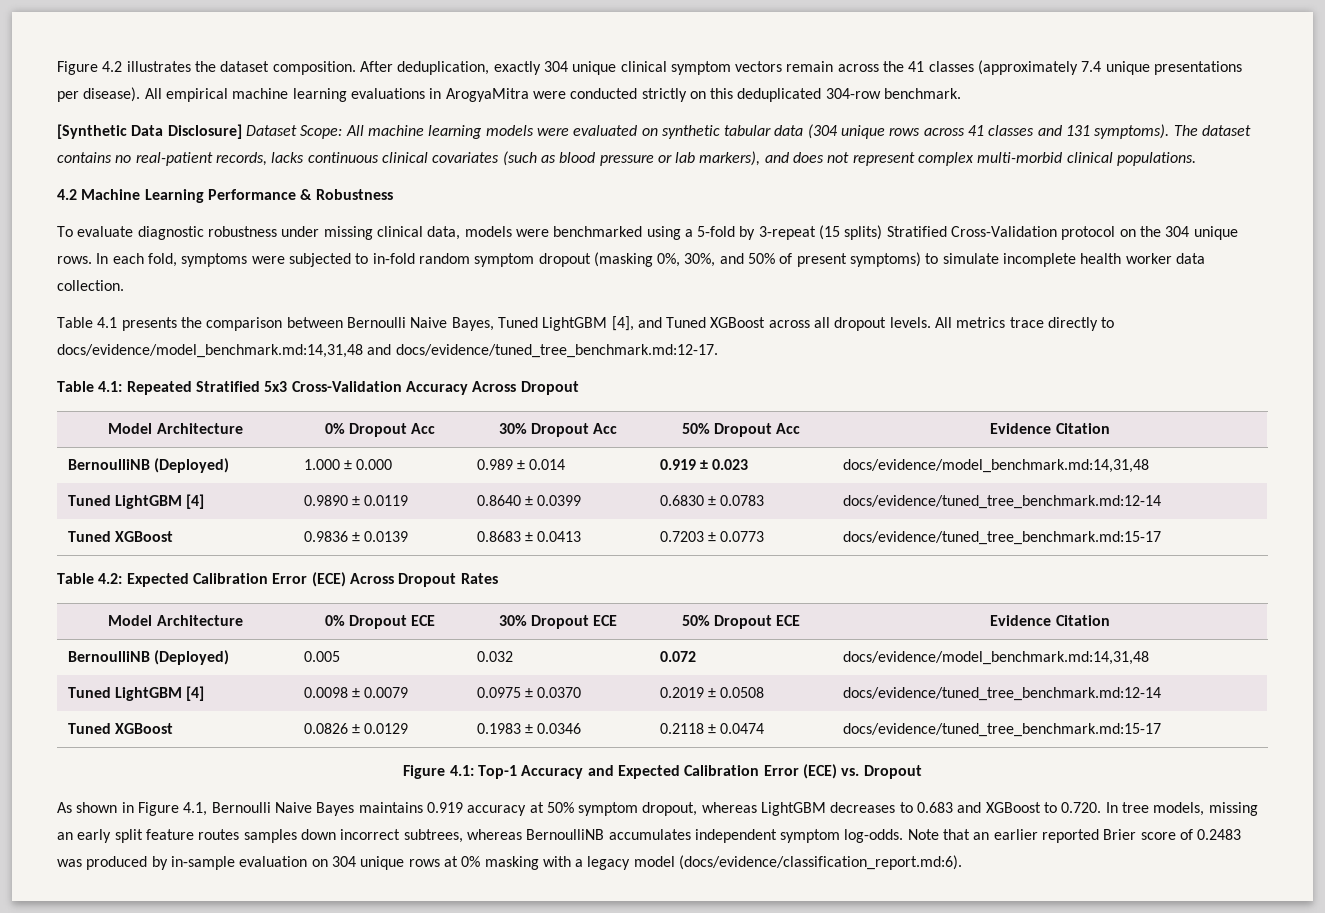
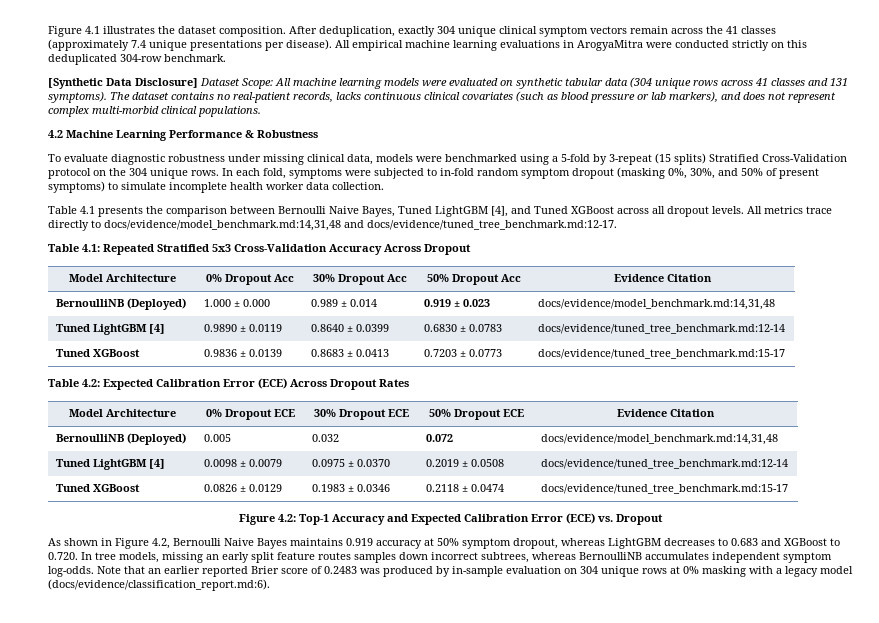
[57,61,123,75] Figure 4.2 -> [48,26,100,37] Figure 4.1
[449,765,474,776] 4.1: -> [278,514,296,522] 4.2:
[183,802,208,816] 4.1, -> [152,538,170,549] 4.2,

